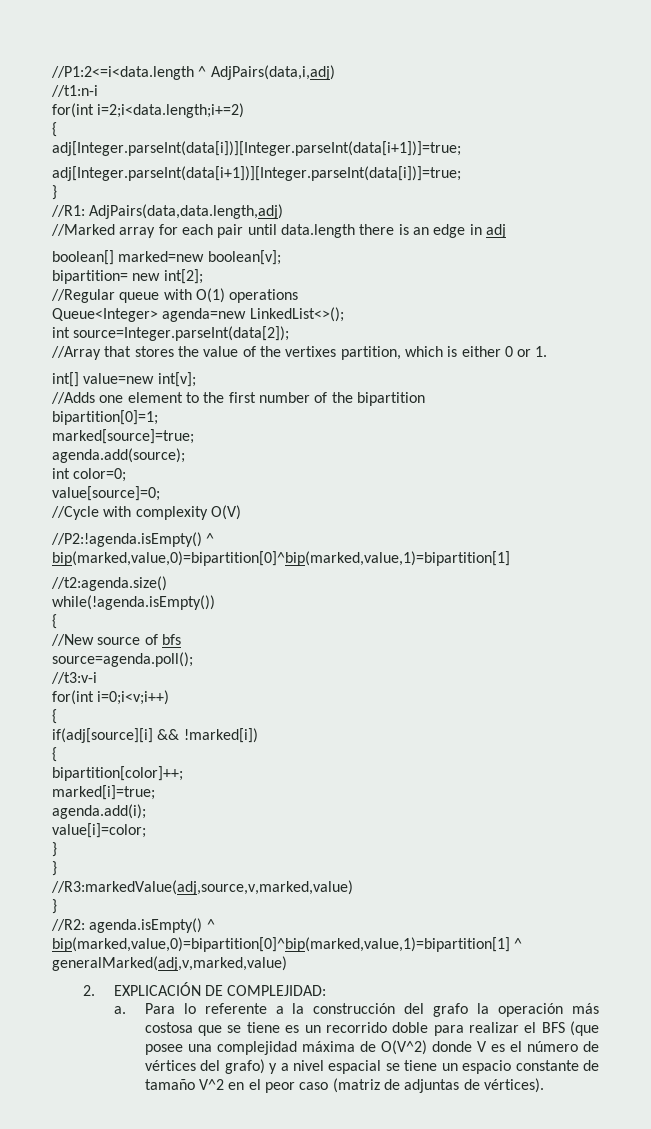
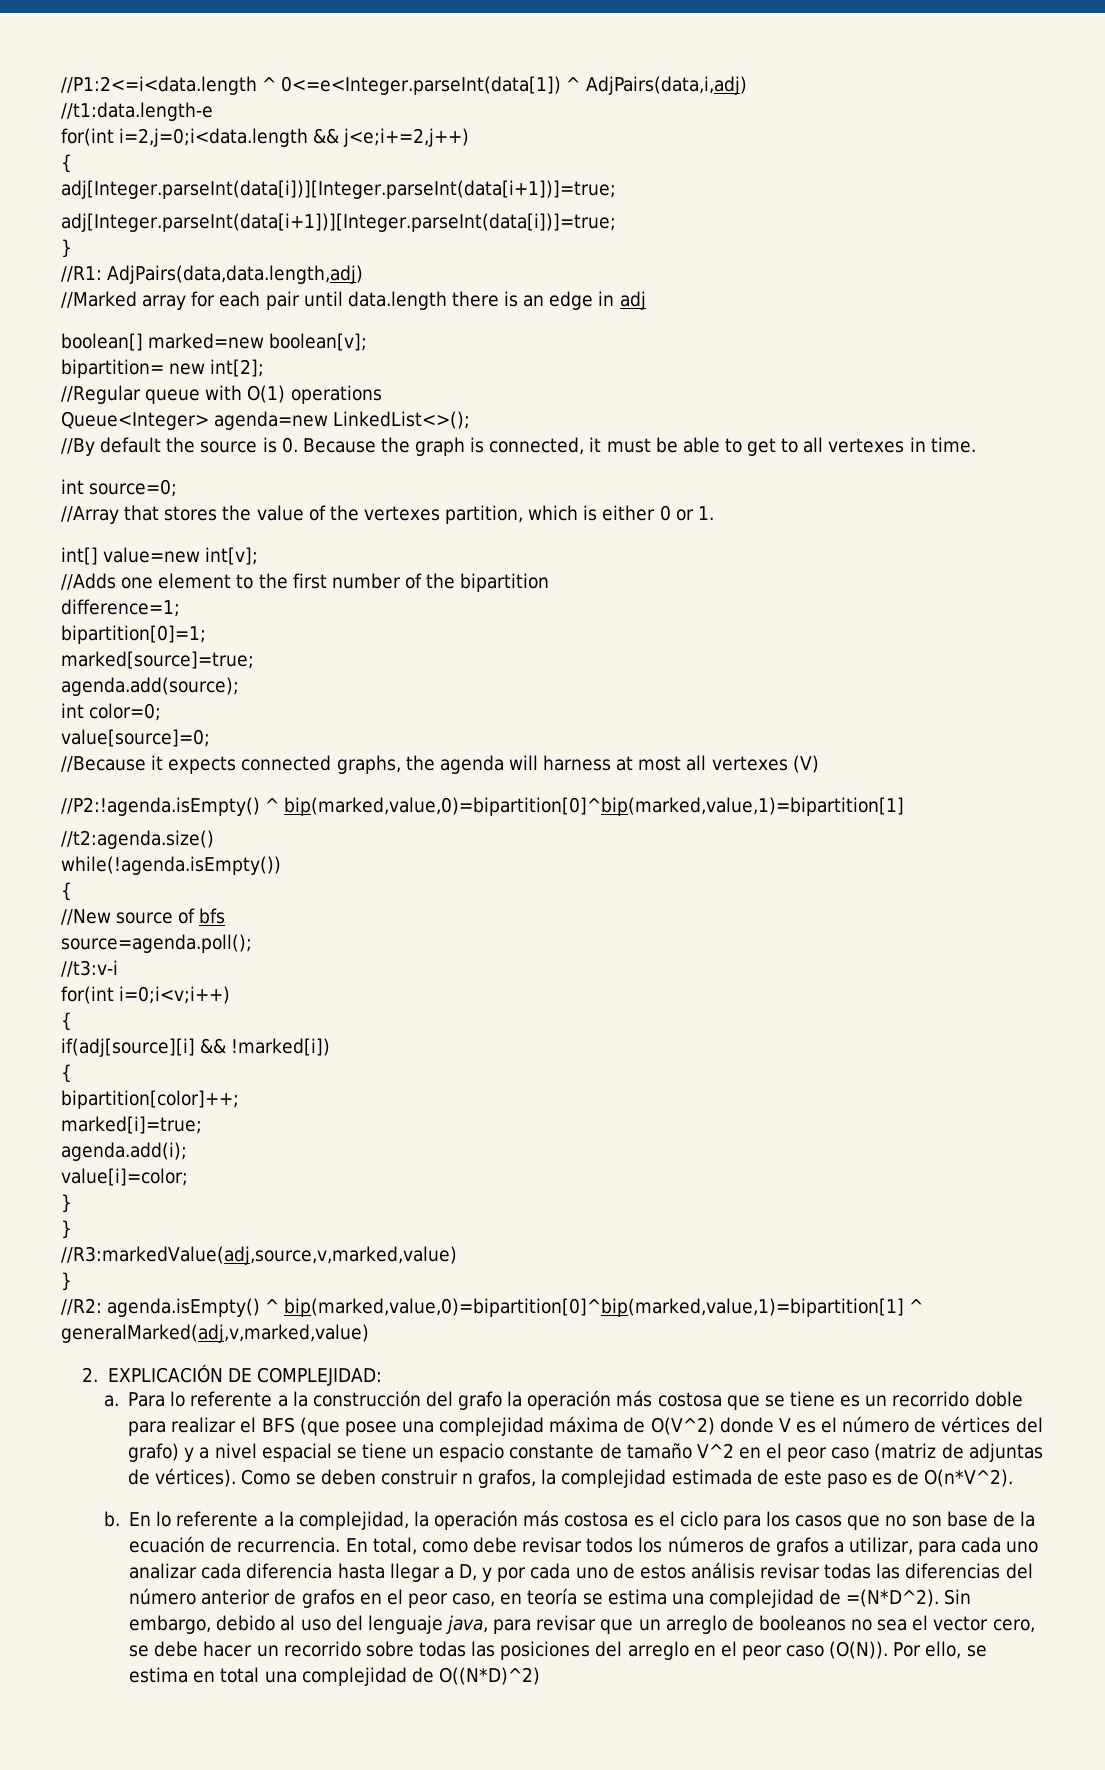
(207, 71) none -> [281,76,581,95] 0<=e<Integer.parseInt(data[1]) ^
[51,85,98,97] [52,103,245,118] //t1:n-i // for(int i=2;i<data.length;i+=2) -> [61,102,213,121] [61,128,470,147] //t1:data.length-e // for(int i=2,j=0;i<data.length && j<e;i+=2,j++)
[52,326,290,341] // int source=Integer.parseInt(data[2]); -> [61,437,976,456] [61,479,178,497] // //By default the source is 0. Because the graph is connected, it must be able to get to all vertexes in time. // int source=0;
[285,346,337,357] vertixes -> [363,506,440,521] vertexes
(425, 399) none -> [61,599,180,617] // difference=1;
[51,505,241,520] //Cycle with complexity O(V) -> [61,755,819,774] //Because it expects connected graphs, the agenda will harness at most all vertexes (V)
(544, 1085) none -> [241,1469,1014,1488] [103,1510,1035,1530] [129,1536,1039,1556] [129,1562,1033,1582] [129,1588,972,1608] [129,1615,1035,1634] [129,1641,987,1660] [129,1667,540,1686] Como se deben construir n grafos, la complejidad estimada de este paso es de O(n*V^2). // b. En lo referente a la complejidad, la operación más costosa es el ciclo para los casos que no son base de la ecuación de recurrencia. En total, como debe revisar todos los números de grafos a utilizar, para cada uno analizar cada diferencia hasta llegar a D, y por cada uno de estos análisis revisar todas las diferencias del número anterior de grafos en el peor caso, en teoría se estima una complejidad de =(N*D^2). Sin embargo, debido al uso del lenguaje java, para revisar que un arreglo de booleanos no sea el vector cero, se debe hacer un recorrido sobre todas las posiciones del arreglo en el peor caso (O(N)). Por ello, se estima en total una complejidad de O((N*D)^2)

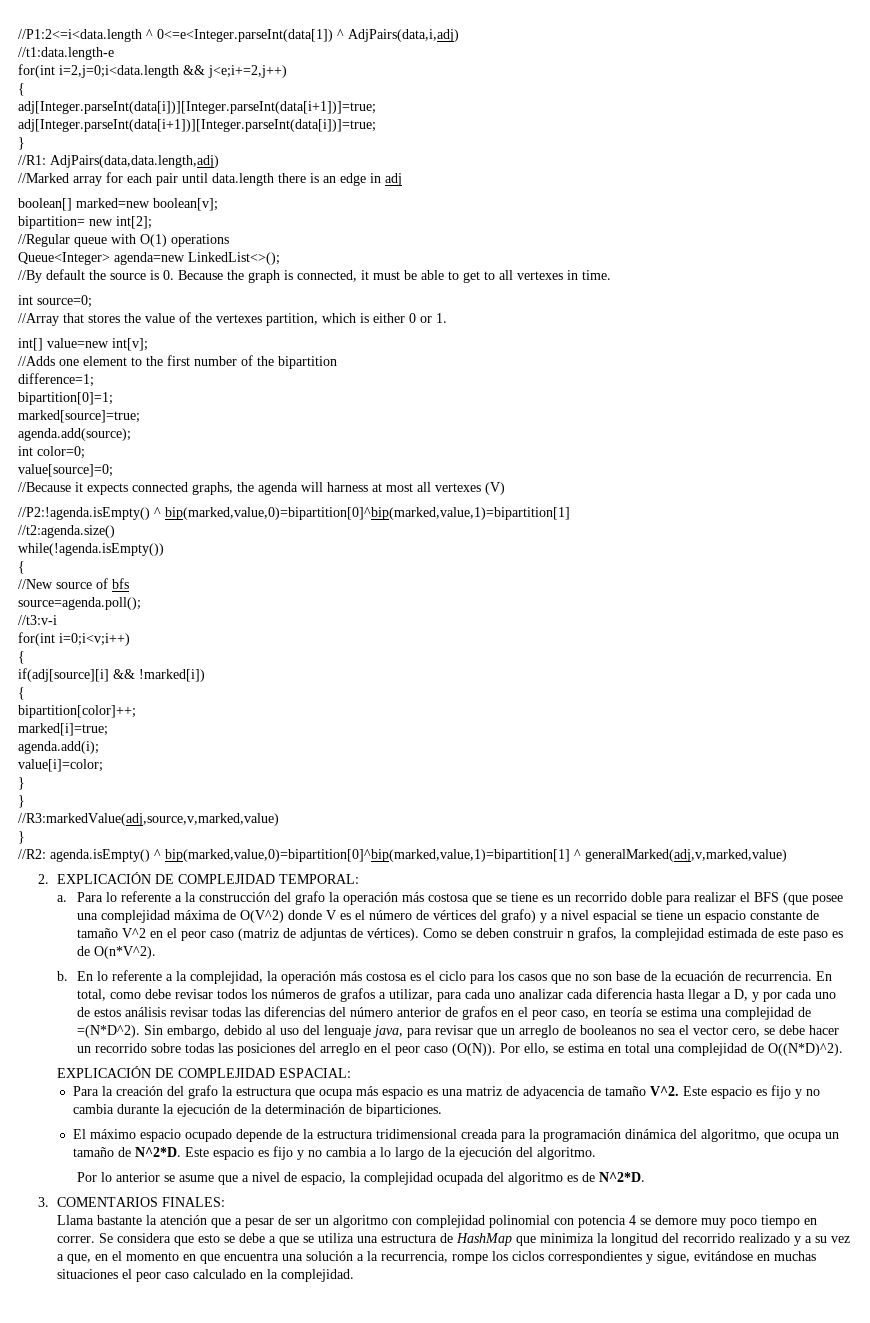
[257,1367,383,1386] COMPLEJIDAD: -> [178,874,360,884] COMPLEJIDAD TEMPORAL:
[438,1667,540,1685] O((N*D)^2) -> [767,1043,843,1056] [57,1066,352,1078] [72,1085,820,1099] [72,1104,442,1117] [72,1129,839,1142] [72,1146,596,1160] [76,1172,645,1185] [37,1197,226,1207] [57,1215,818,1228] [57,1233,851,1246] [57,1251,817,1264] [57,1269,355,1282] O((N*D)^2). // EXPLICACIÓN DE COMPLEJIDAD ESPACIAL: // Para la creación del grafo la estructura que ocupa más espacio es una matriz de adyacencia de tamaño V^2. Este espacio es fijo y no cambia durante la ejecución de la determinación de biparticiones. // El máximo espacio ocupado depende de la estructura tridimensional creada para la programación dinámica del algoritmo, que ocupa un tamaño de N^2*D. Este espacio es fijo y no cambia a lo largo de la ejecución del algoritmo. // Por lo anterior se asume que a nivel de espacio, la complejidad ocupada del algoritmo es de N^2*D. // 3. COMENTARIOS FINALES: // Llama bastante la atención que a pesar de ser un algoritmo con complejidad polinomial con potencia 4 se demore muy poco tiempo en correr. Se considera que esto se debe a que se utiliza una estructura de HashMap que minimiza la longitud del recorrido realizado y a su vez a que, en el momento en que encuentra una solución a la recurrencia, rompe los ciclos correspondientes y sigue, evitándose en muchas situaciones el peor caso calculado en la complejidad.

